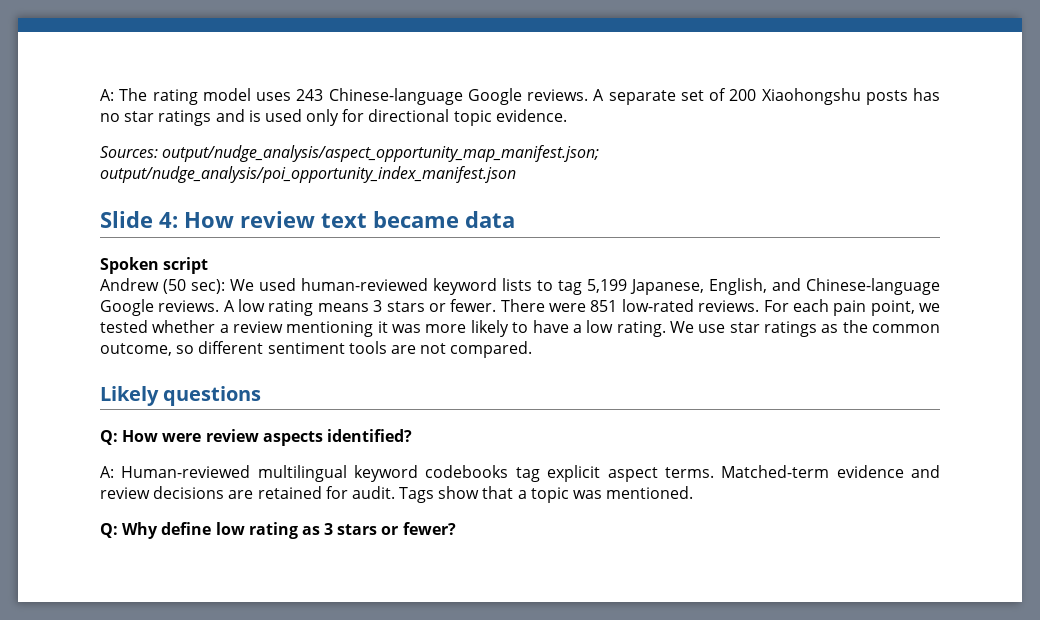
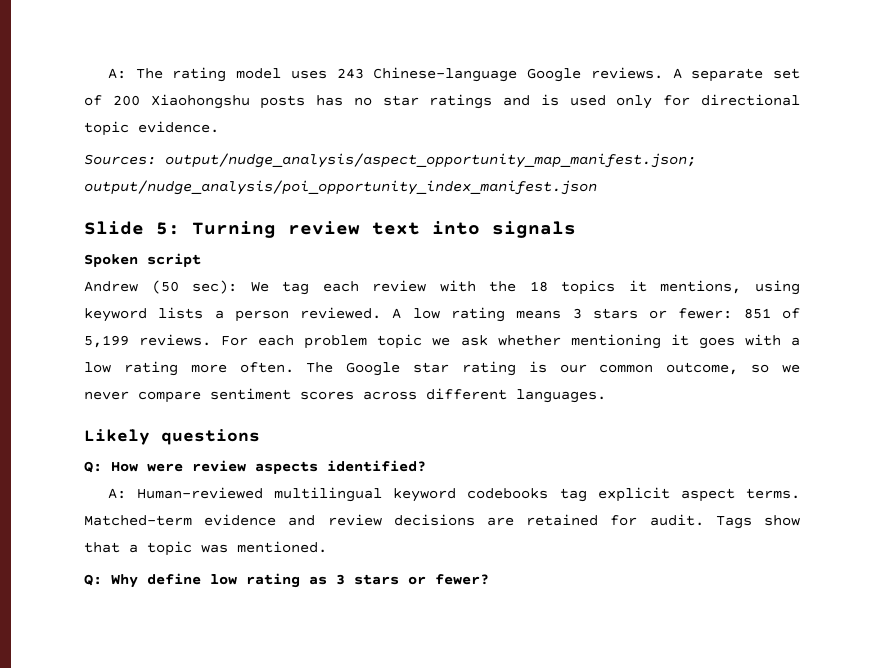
[159,211,515,228] 4: How review text became data -> [156,221,576,238] 5: Turning review text into signals
[259,278,940,295] [100,299,220,316] used human-reviewed keyword lists to tag 5,199 Japanese, English, and Chinese-language Google reviews. -> [282,280,801,295] [84,307,382,322] tag each review with the 18 topics it mentions, using keyword lists a person reviewed.
[450,299,940,316] [100,320,941,337] [100,341,533,358] fewer. There were 851 low-rated reviews. For each pain point, we tested whether a review mentioning it was more likely to have a low rating. We use star ratings as the common outcome, so different sentiment tools are not compared. -> [678,308,801,319] [84,334,801,349] [84,361,800,376] [84,388,606,403] fewer: 851 of 5,199 reviews. For each problem topic we ask whether mentioning it goes with a low rating more often. The Google star rating is our common outcome, so we never compare sentiment scores across different languages.

